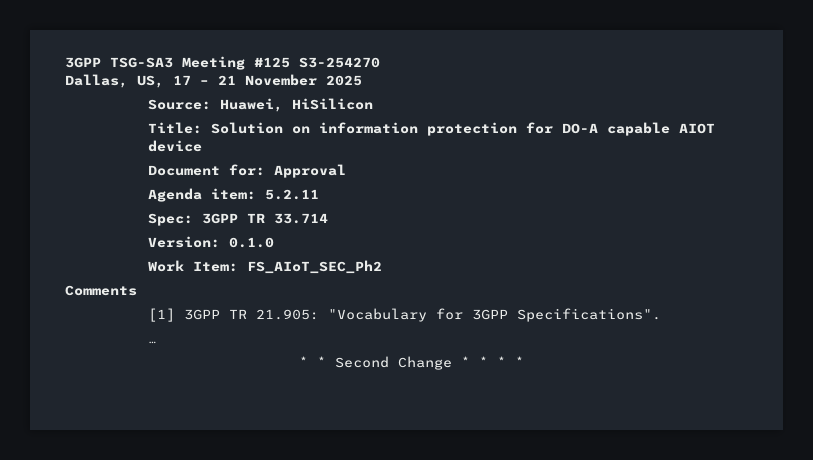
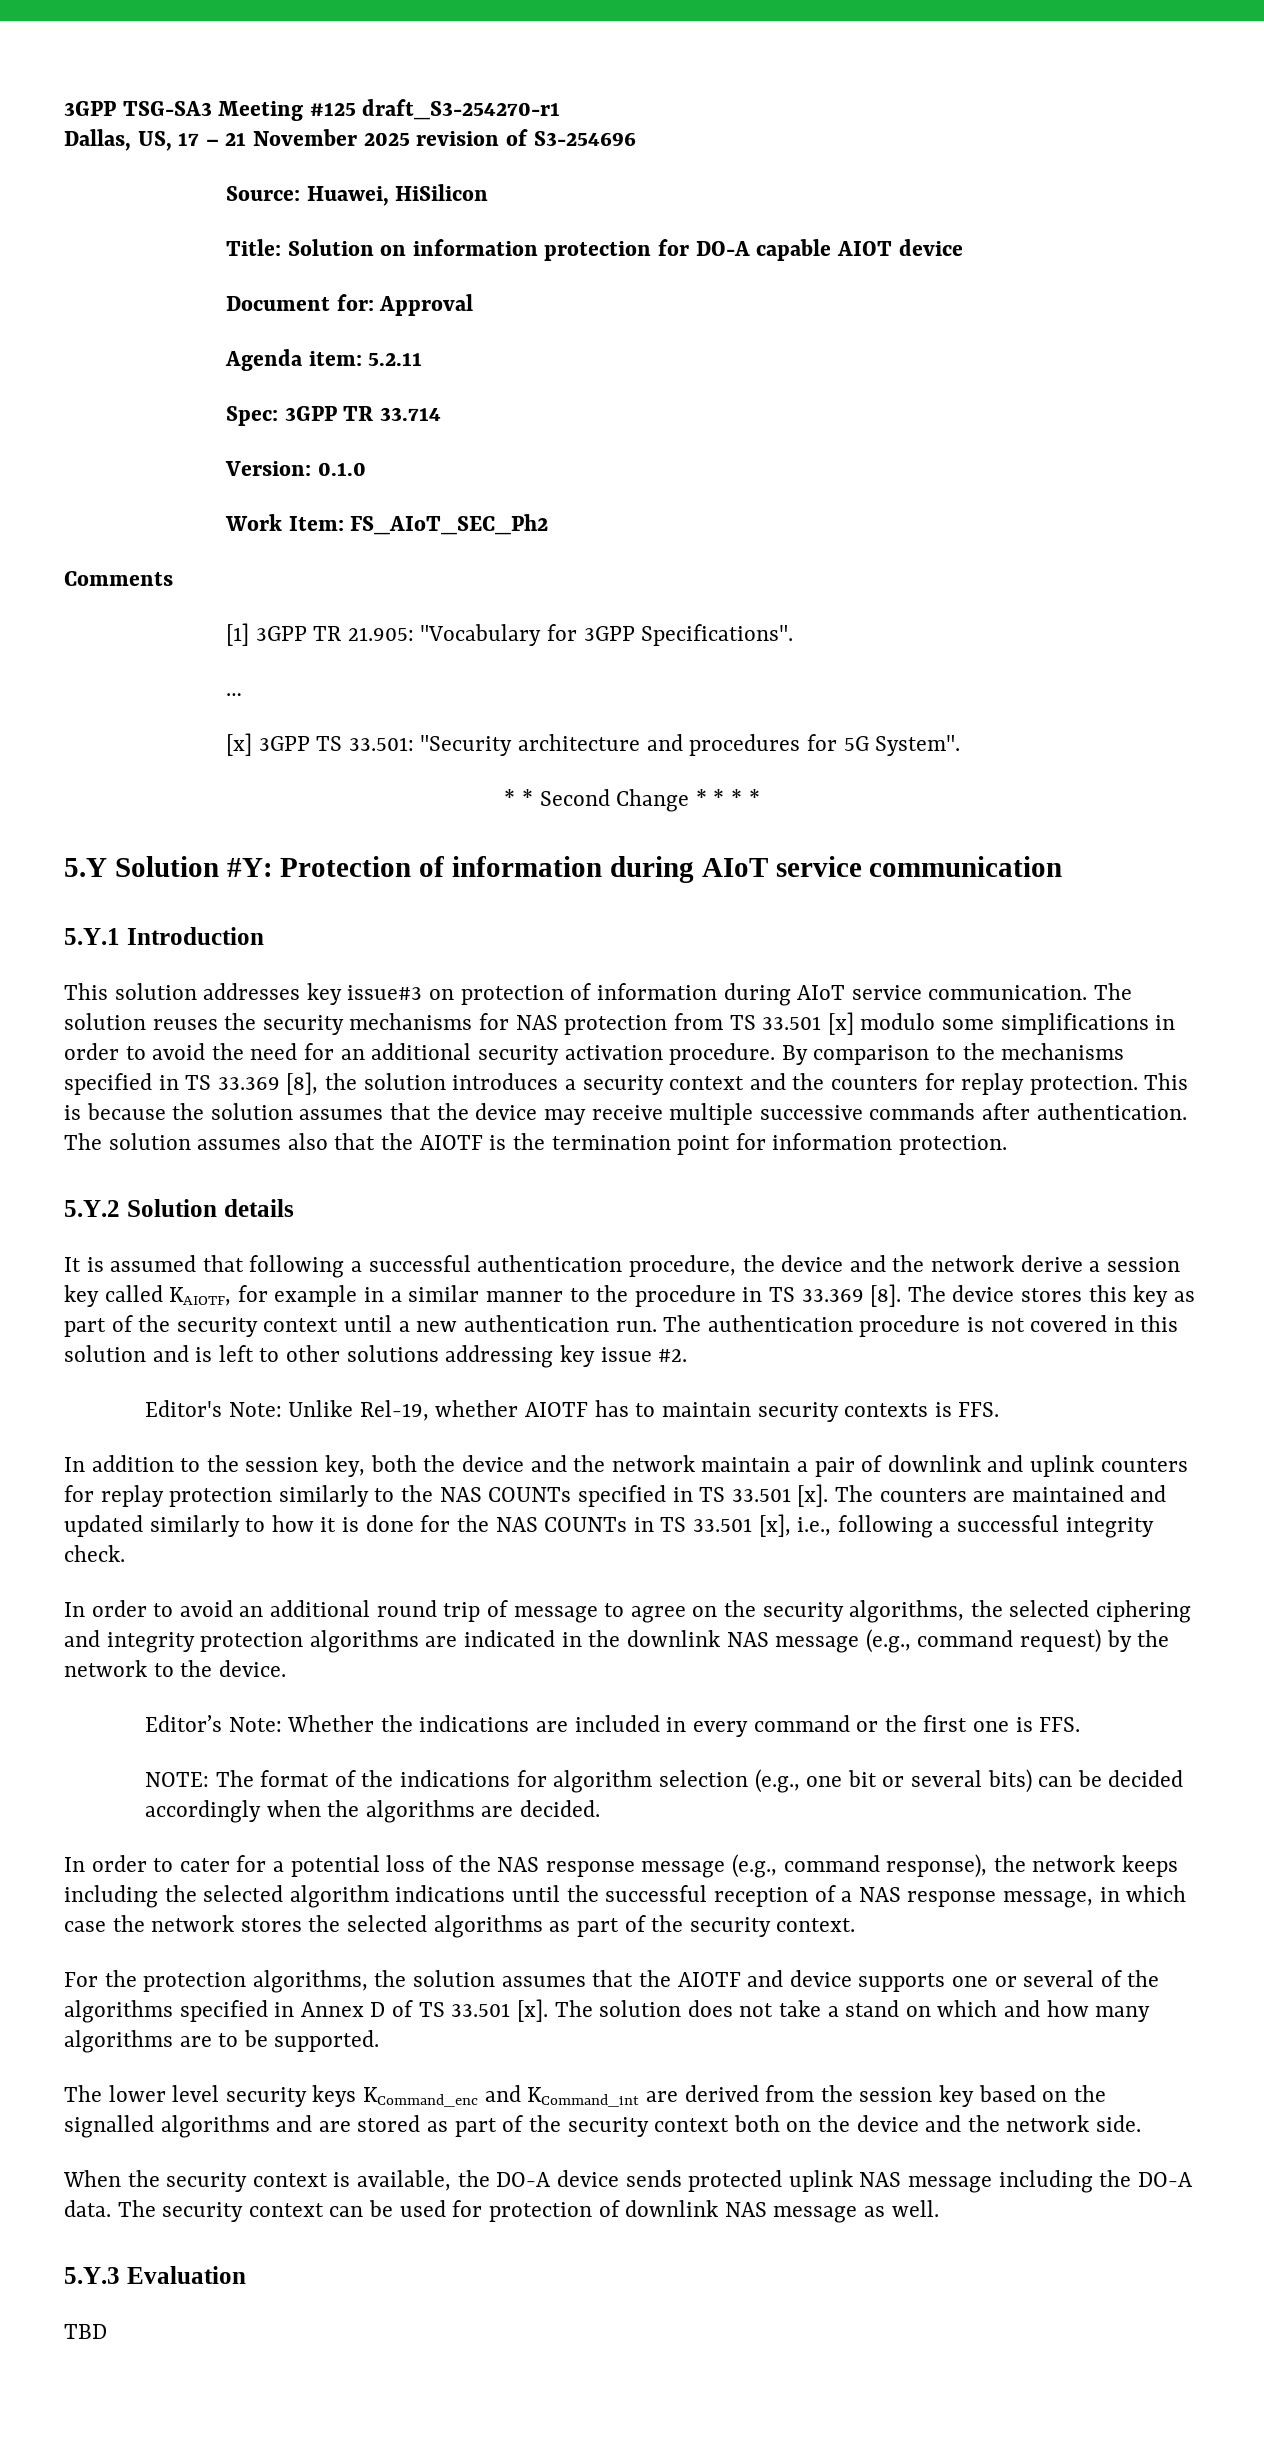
[299,57,380,68] S3-254270 -> [362,99,561,120] draft_S3-254270-r1
(362, 80) none -> [416,129,636,146] revision of S3-254696
(157, 342) none -> [226,733,961,756] // [x] 3GPP TS 33.501: "Security architecture and procedures for 5G System".
(524, 361) none -> [64,856,1063,883] [64,927,264,945] [64,983,1132,1006] [64,1012,1176,1035] [64,1043,1125,1065] [64,1072,1189,1095] [64,1103,1187,1125] [64,1133,1007,1155] [64,1199,294,1217] [64,1255,1180,1278] [64,1284,1195,1307] [64,1315,1179,1337] [64,1345,688,1368] [145,1400,1000,1422] [64,1455,1188,1477] [64,1484,1167,1507] [64,1514,1154,1538] [64,1545,125,1562] [64,1600,1192,1623] [64,1629,1170,1653] [64,1660,286,1677] [145,1715,1081,1737] [145,1769,1184,1793] [145,1800,601,1823] [64,1854,1179,1878] [64,1885,1187,1908] [64,1915,856,1938] [64,1970,1160,1993] [64,1999,1151,2023] [64,2030,380,2053] [64,2085,1106,2107] [64,2115,1142,2138] [63,2170,1193,2193] [64,2200,939,2223] [64,2266,246,2284] [64,2324,107,2339] // 5.Y Solution #Y: Protection of information during AIoT service communication // 5.Y.1 Introduction // This solution addresses key issue#3 on protection of information during AIoT service communication. The solution reuses the security mechanisms for NAS protection from TS 33.501 [x] modulo some simplifications in order to avoid the need for an additional security activation procedure. By comparison to the mechanisms specified in TS 33.369 [8], the solution introduces a security context and the counters for replay protection. This is because the solution assumes that the device may receive multiple successive commands after authentication. The solution assumes also that the AIOTF is the termination point for information protection. // 5.Y.2 Solution details // It is assumed that following a successful authentication procedure, the device and the network derive a session key called KAIOTF, for example in a similar manner to the procedure in TS 33.369 [8]. The device stores this key as part of the security context until a new authentication run. The authentication procedure is not covered in this solution and is left to other solutions addressing key issue #2. // Editor's Note: Unlike Rel-19, whether AIOTF has to maintain security contexts is FFS. // In addition to the session key, both the device and the network maintain a pair of downlink and uplink counters for replay protection similarly to the NAS COUNTs specified in TS 33.501 [x]. The counters are maintained and updated similarly to how it is done for the NAS COUNTs in TS 33.501 [x], i.e., following a successful integrity check. // In order to avoid an additional round trip of message to agree on the security algorithms, the selected ciphering and integrity protection algorithms are indicated in the downlink NAS message (e.g., command request) by the network to the device. // Editor’s Note: Whether the indications are included in every command or the first one is FFS. // NOTE: The format of the indications for algorithm selection (e.g., one bit or several bits) can be decided accordingly when the algorithms are decided. // In order to cater for a potential loss of the NAS response message (e.g., command response), the network keeps including the selected algorithm indications until the successful reception of a NAS response message, in which case the network stores the selected algorithms as part of the security context. // For the protection algorithms, the solution assumes that the AIOTF and device supports one or several of the algorithms specified in Annex D of TS 33.501 [x]. The solution does not take a stand on which and how many algorithms are to be supported. // The lower level security keys KCommand_enc and KCommand_int are derived from the session key based on the signalled algorithms and are stored as part of the security context both on the device and the network side. // When the security context is available, the DO-A device sends protected uplink NAS message including the DO-A data. The security context can be used for protection of downlink NAS message as well. // 5.Y.3 Evaluation // TBD

